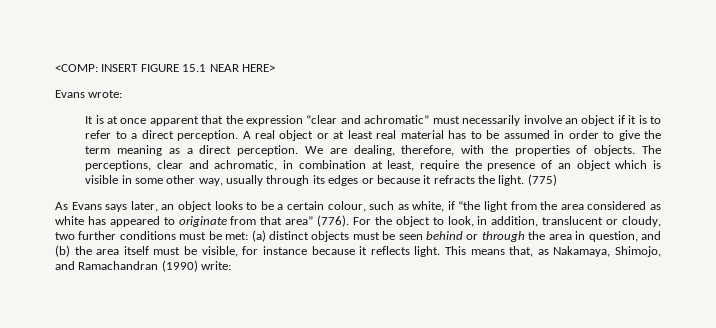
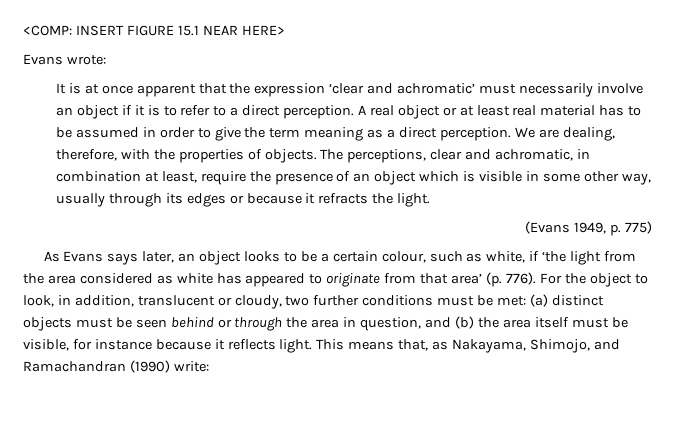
[306,115,430,124] “clear and achromatic” -> [329,83,476,94] ‘clear and achromatic’
[527,174,557,186] (775) -> [525,221,652,236] // (Evans 1949, p. 775)
[458,201,481,210] “the -> [542,251,567,262] ‘the
[285,215,350,227] area” (776). -> [451,272,536,287] area’ (p. 776).
[553,246,611,257] Nakamaya, -> [452,339,527,353] Nakayama,

